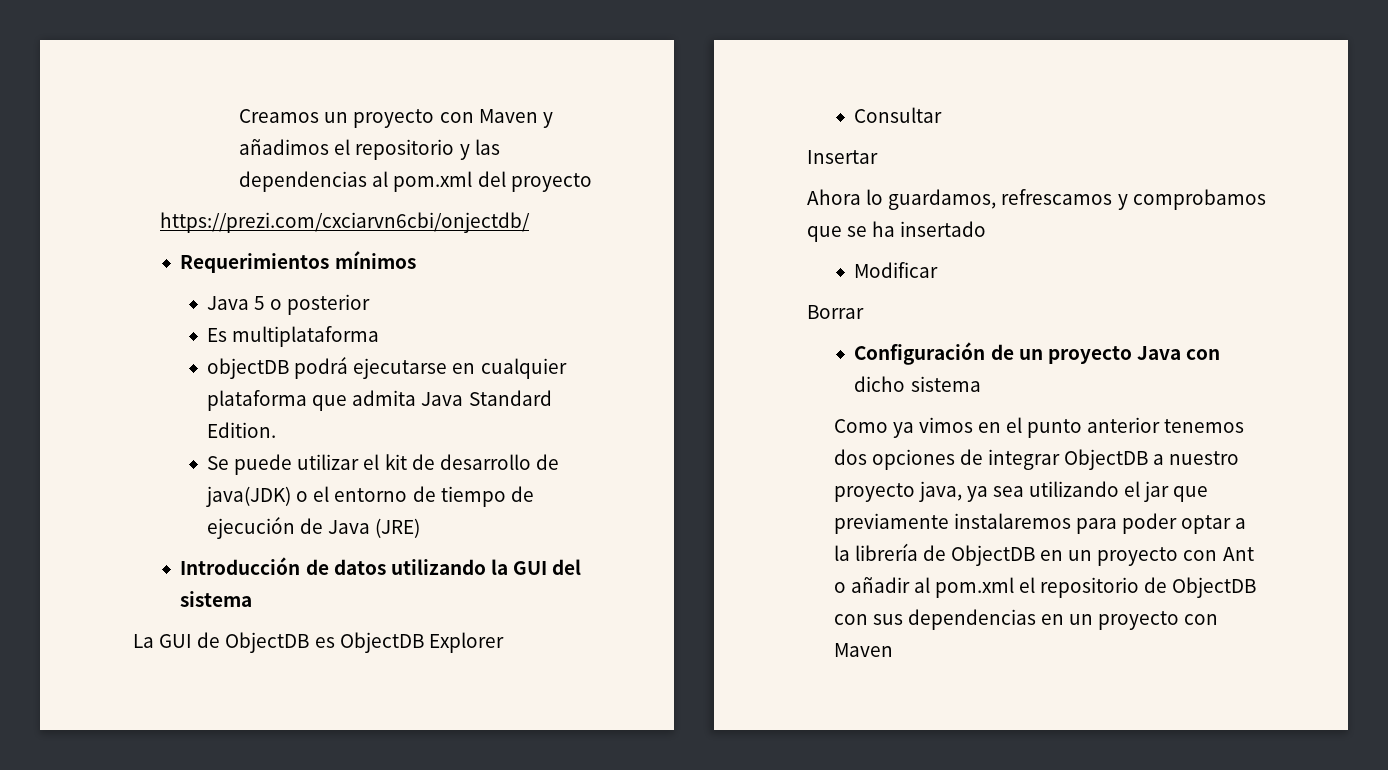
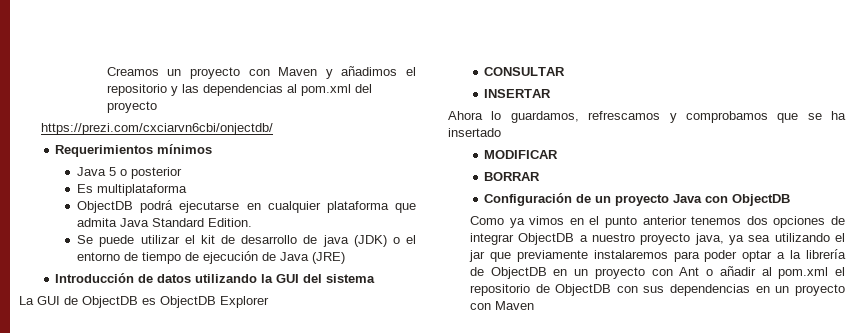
[206,358,289,379] objectDB -> [77,201,134,213] ObjectDB
[205,486,291,507] java(JDK) -> [322,235,387,247] java (JDK)
[854,107,943,123] [807,150,878,164] Consultar // Insertar -> [484,67,566,76] [484,89,552,98] CONSULTAR // INSERTAR
[854,262,939,278] [807,305,864,319] Modificar // Borrar -> [484,150,559,159] [484,172,541,181] MODIFICAR // BORRAR
[854,376,981,392] dicho sistema -> [732,194,791,206] ObjectDB

